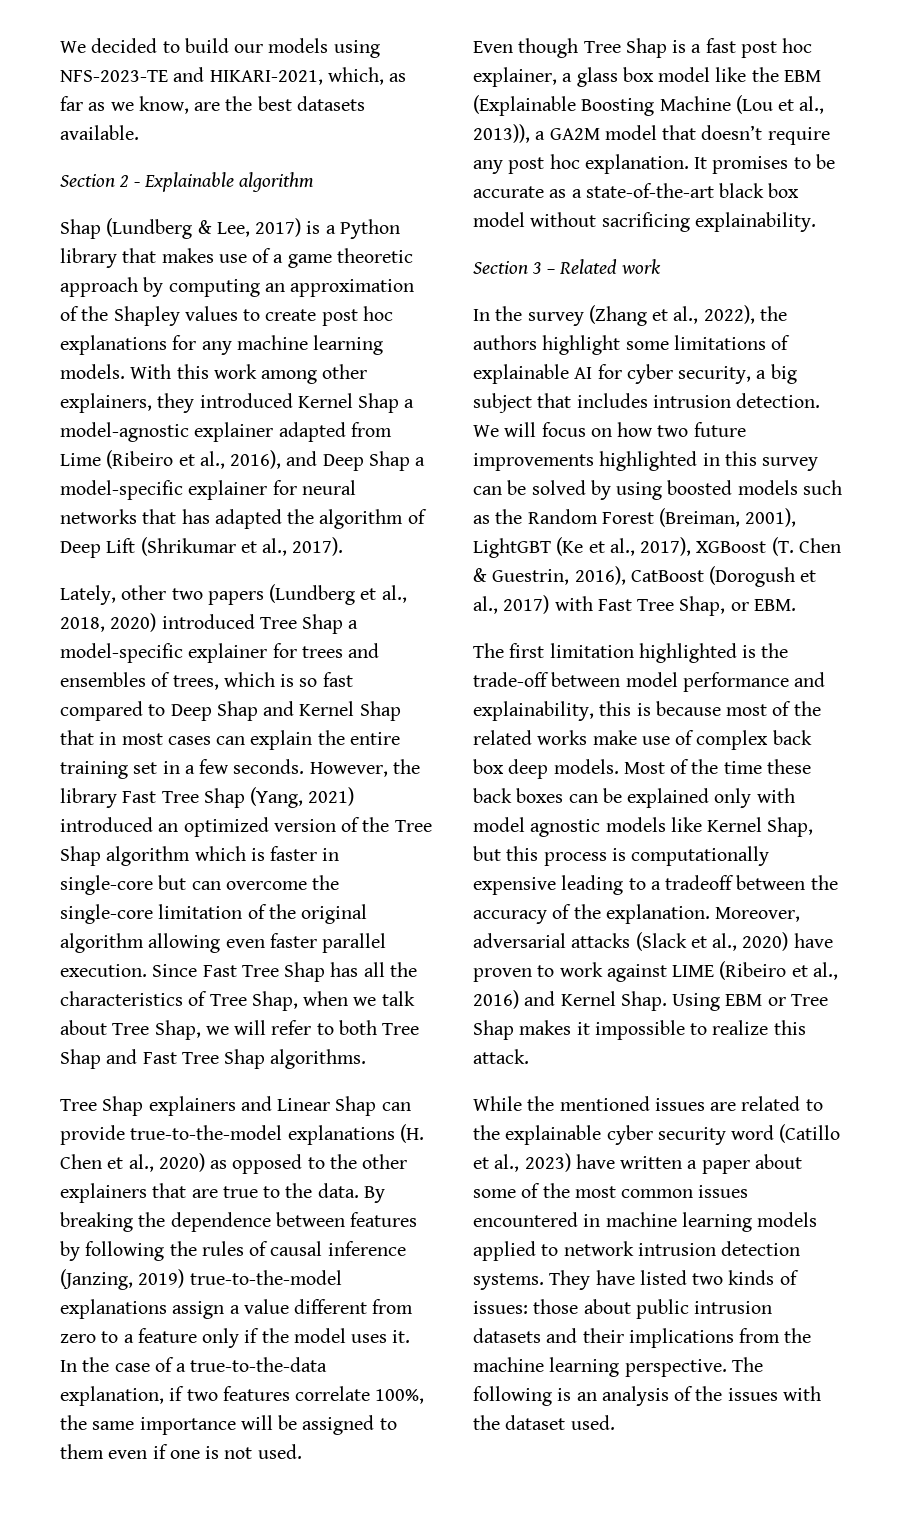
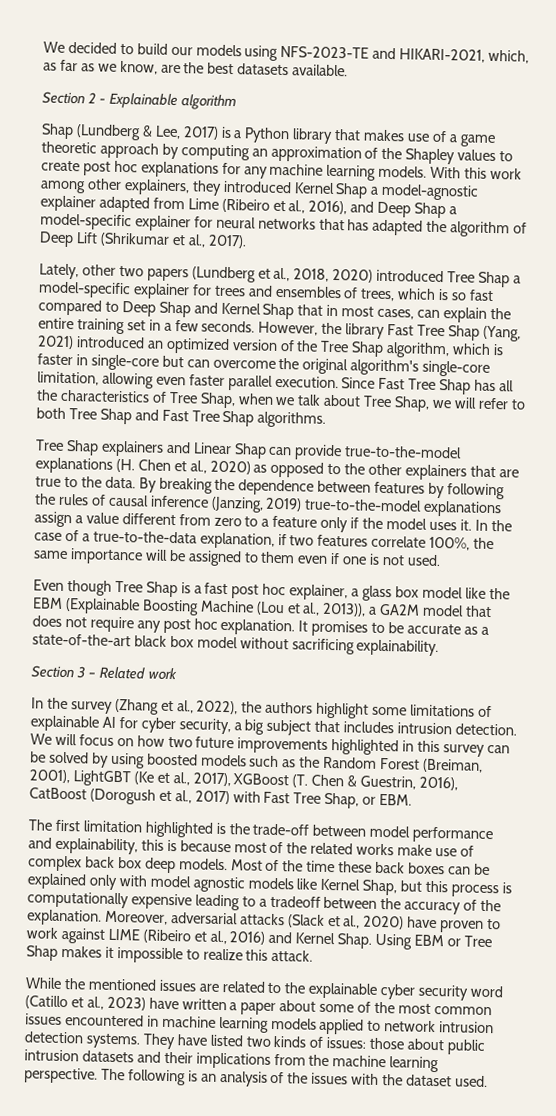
[167,736,211,745] cases -> [377,308,415,320] cases,
[106,846,191,866] algorithm -> [386,342,451,359] algorithm,
[60,904,368,924] [60,933,144,953] single-core limitation of the original algorithm -> [302,358,491,377] [37,371,99,386] original algorithm's single-core limitation,
[701,125,763,140] doesn’t -> [32,615,87,628] does not

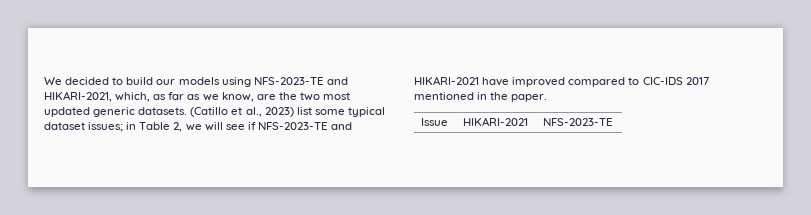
[207,62,349,77] [42,91,237,111] [41,123,496,148] [41,141,514,165] [41,160,523,181] [40,178,480,201] [40,195,458,219] [40,213,528,238] [39,231,247,249] [39,263,521,288] [38,281,495,302] [38,299,511,323] [38,317,521,342] [37,335,505,359] [37,353,491,377] [37,371,515,395] [36,389,526,412] [36,407,327,428] [35,439,463,461] [35,457,519,481] [35,476,506,500] [34,493,503,518] [34,511,512,533] [34,529,495,551] [33,548,441,567] [33,579,510,602] [33,597,493,618] [32,615,489,637] [32,633,440,657] [31,665,177,681] [31,697,492,719] [30,715,518,736] [30,733,510,757] [30,751,484,773] [29,769,459,791] [29,787,413,809] [28,819,494,844] [28,837,474,857] [28,855,490,876] [27,873,512,898] [27,891,502,915] [27,909,502,933] [26,927,492,950] [26,945,314,964] [25,977,504,1001] [25,995,492,1016] [25,1013,495,1035] [24,1031,486,1056] [24,1049,440,1073] [24,1067,488,1088] best datasets available. // Section 2 - Explainable algorithm // Shap (Lundberg & Lee, 2017) is a Python library that makes use of a game theoretic approach by computing an approximation of the Shapley values to create post hoc explanations for any machine learning models. With this work among other explainers, they introduced Kernel Shap a model-agnostic explainer adapted from Lime (Ribeiro et al., 2016), and Deep Shap a model-specific explainer for neural networks that has adapted the algorithm of Deep Lift (Shrikumar et al., 2017). // Lately, other two papers (Lundberg et al., 2018, 2020) introduced Tree Shap a model-specific explainer for trees and ensembles of trees, which is so fast compared to Deep Shap and Kernel Shap that in most cases, can explain the entire training set in a few seconds. However, the library Fast Tree Shap (Yang, 2021) introduced an optimized version of the Tree Shap algorithm, which is faster in single-core but can overcome the original algorithm's single-core limitation, allowing even faster parallel execution. Since Fast Tree Shap has all the characteristics of Tree Shap, when we talk about Tree Shap, we will refer to both Tree Shap and Fast Tree Shap algorithms. // Tree Shap explainers and Linear Shap can provide true-to-the-model explanations (H. Chen et al., 2020) as opposed to the other explainers that are true to the data. By breaking the dependence between features by following the rules of causal inference (Janzing, 2019) true-to-the-model explanations assign a value different from zero to a feature only if the model uses it. In the case of a true-to-the-data explanation, if two features correlate 100%, the same importance will be assigned to them even if one is not used. // Even though Tree Shap is a fast post hoc explainer, a glass box model like the EBM (Explainable Boosting Machine (Lou et al., 2013)), a GA2M model that does not require any post hoc explanation. It promises to be accurate as a state-of-the-art black box model without sacrificing explainability. // Section 3 – Related work // In the survey (Zhang et al., 2022), the authors highlight some limitations of explainable AI for cyber security, a big subject that includes intrusion detection. We will focus on how two future improvements highlighted in this survey can be solved by using boosted models such as the Random Forest (Breiman, 2001), LightGBT (Ke et al., 2017), XGBoost (T. Chen & Guestrin, 2016), CatBoost (Dorogush et al., 2017) with Fast Tree Shap, or EBM. // The first limitation highlighted is the trade-off between model performance and explainability, this is because most of the related works make use of complex back box deep models. Most of the time these back boxes can be explained only with model agnostic models like Kernel Shap, but this process is computationally expensive leading to a tradeoff between the accuracy of the explanation. Moreover, adversarial attacks (Slack et al., 2020) have proven to work against LIME (Ribeiro et al., 2016) and Kernel Shap. Using EBM or Tree Shap makes it impossible to realize this attack. // While the mentioned issues are related to the explainable cyber security word (Catillo et al., 2023) have written a paper about some of the most common issues encountered in machine learning models applied to network intrusion detection systems. They have listed two kinds of issues: those about public intrusion datasets and their implications from the machine learning perspective. The following is an analysis of the issues with the dataset used. -> [299,92,351,101] [44,107,385,117] [44,122,353,132] [414,76,709,87] [414,92,548,102] [421,118,449,126] [463,117,529,126] [543,118,614,126] two most updated generic datasets. (Catillo et al., 2023) list some typical dataset issues; in Table 2, we will see if NFS-2023-TE and HIKARI-2021 have improved compared to CIC-IDS 2017 mentioned in the paper. // Issue | HIKARI-2021 | NFS-2023-TE

